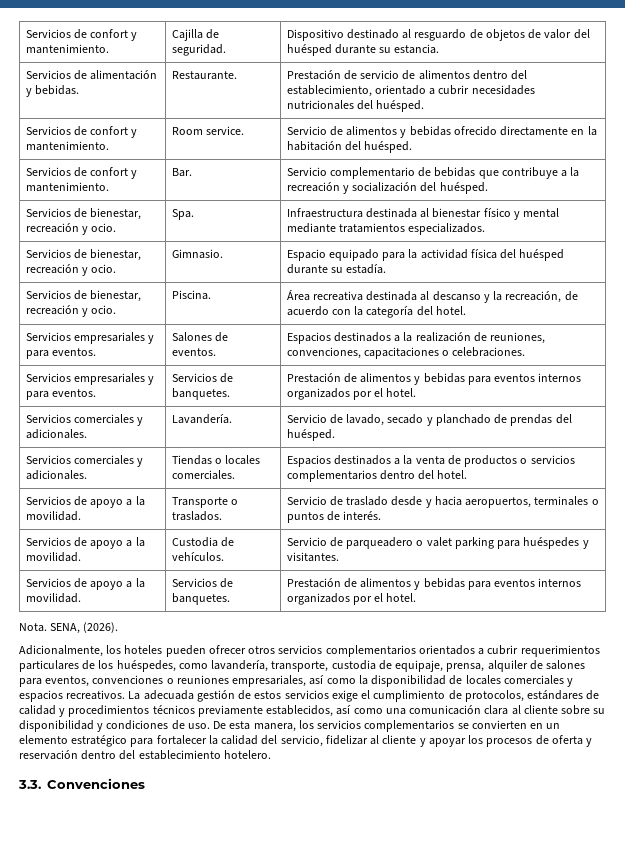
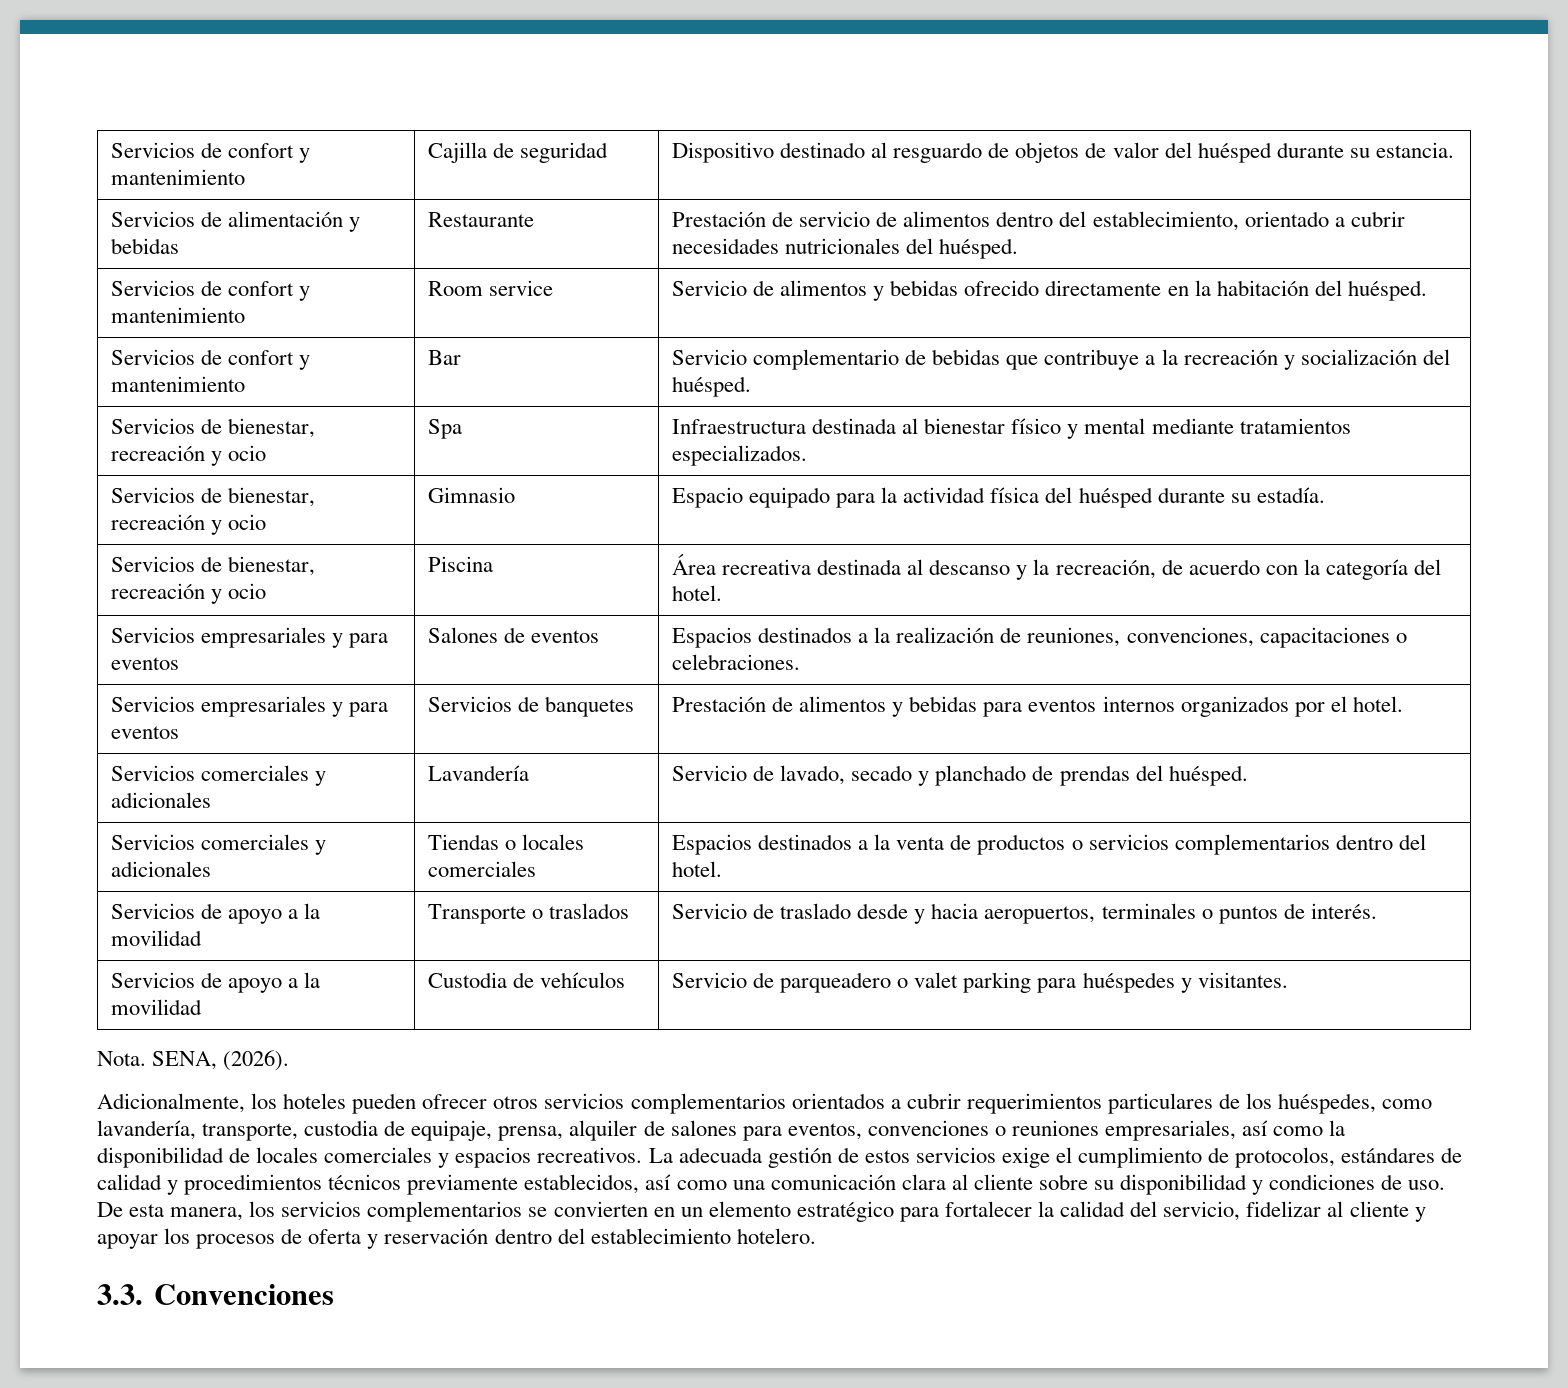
[25,29,138,41] [25,44,109,54] Servicios de confort y mantenimiento. -> [111,142,311,163] [111,169,246,185] Servicios de confort y mantenimiento
[171,44,226,56] seguridad. -> [520,142,609,163] seguridad
[34,85,79,95] [171,71,237,80] bebidas. | Restaurante. -> [111,238,180,254] [428,212,535,227] bebidas | Restaurante
[25,141,109,151] mantenimiento. -> [111,307,246,323] mantenimiento
[205,126,244,135] service. -> [489,280,554,296] service
[25,182,109,192] [171,168,192,177] mantenimiento. | Bar. -> [111,376,246,392] [428,350,462,365] mantenimiento | Bar
[91,223,117,232] [171,209,194,220] ocio. | Spa. -> [228,445,267,461] [428,419,463,439] ocio | Spa
[91,264,117,273] [171,249,223,259] ocio. | Gimnasio. -> [228,514,267,530] [428,487,516,503] ocio | Gimnasio
[91,305,117,314] [171,290,211,300] ocio. | Piscina. -> [228,583,267,599] [428,556,494,572] ocio | Piscina
[51,348,96,356] eventos. -> [111,657,180,670] eventos
[171,348,216,356] eventos. -> [531,630,600,643] eventos
[51,389,96,397] [171,373,233,383] [171,388,230,400] eventos. | Servicios de banquetes. -> [111,726,180,739] [428,696,635,717] eventos | Servicios de banquetes
[25,429,87,439] [171,414,232,424] adicionales. | Lavandería. -> [111,792,212,808] [428,765,530,781] adicionales | Lavandería
[25,470,87,480] adicionales. -> [111,861,212,877] adicionales
[171,470,235,480] comerciales. -> [428,861,537,877] comerciales
[25,511,81,521] movilidad. -> [111,930,203,946] movilidad
[171,511,222,521] traslados. -> [549,903,630,919] traslados
[25,552,81,562] movilidad. -> [111,999,203,1015] movilidad
[171,552,224,561] vehículos. -> [540,972,626,988] vehículos
[25,578,145,590] [25,593,81,603] [171,578,233,588] [171,593,230,605] [286,578,582,590] [286,593,417,605] // Servicios de apoyo a la movilidad. | Servicios de banquetes. | Prestación de alimentos y bebidas para eventos internos organizados por el hotel. -> (1288, 980) none

